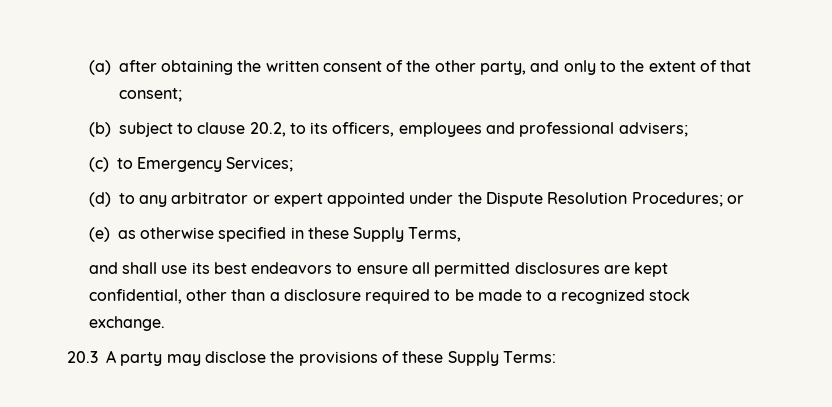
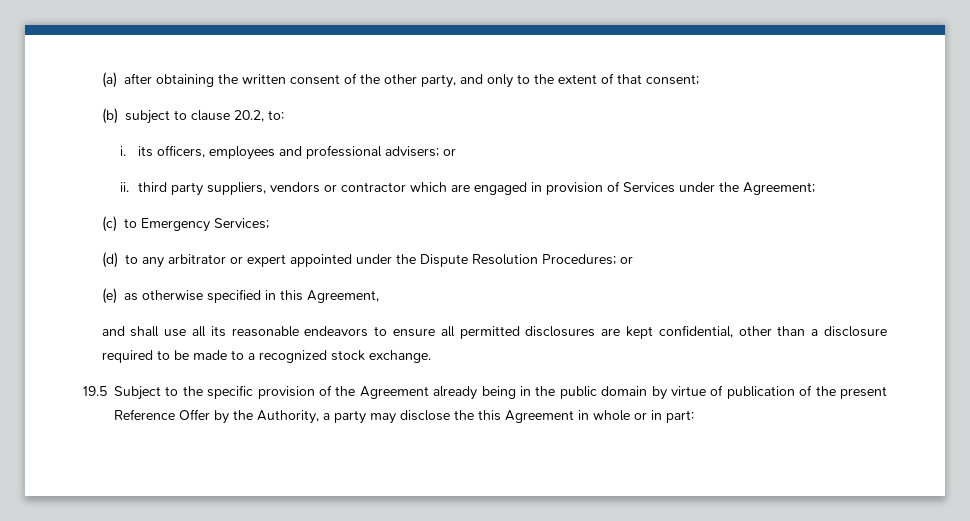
[289,123,306,134] to -> [267,110,284,120] [119,146,126,156] to: // i.
(688, 129) none -> [443,148,457,156] [119,181,816,196] or // ii. third party suppliers, vendors or contractor which are engaged in provision of Services under the Agreement;
[307,227,462,242] these Supply Terms, -> [279,290,379,303] this Agreement,
[191,262,247,274] its best -> [191,326,299,337] all its reasonable
[67,350,556,366] 20.3 A party may disclose the provisions of these Supply Terms: -> [83,385,887,400] [114,409,694,424] 19.5 Subject to the specific provision of the Agreement already being in the public domain by virtue of publication of the present Reference Offer by the Authority, a party may disclose the this Agreement in whole or in part:

